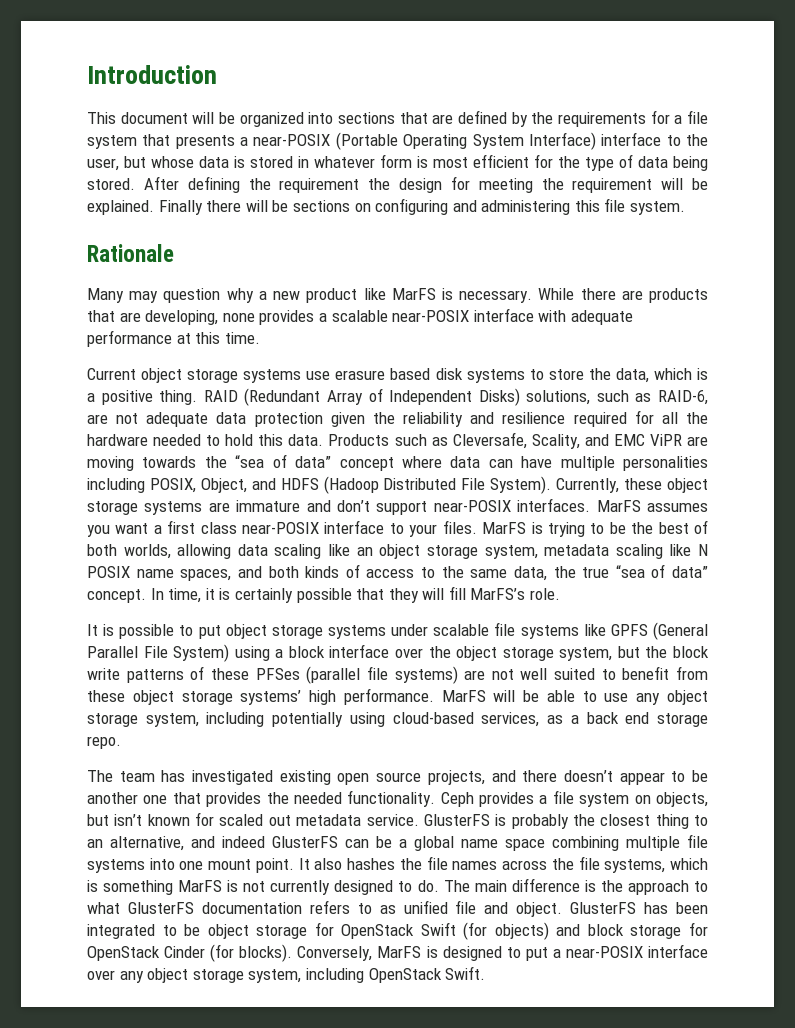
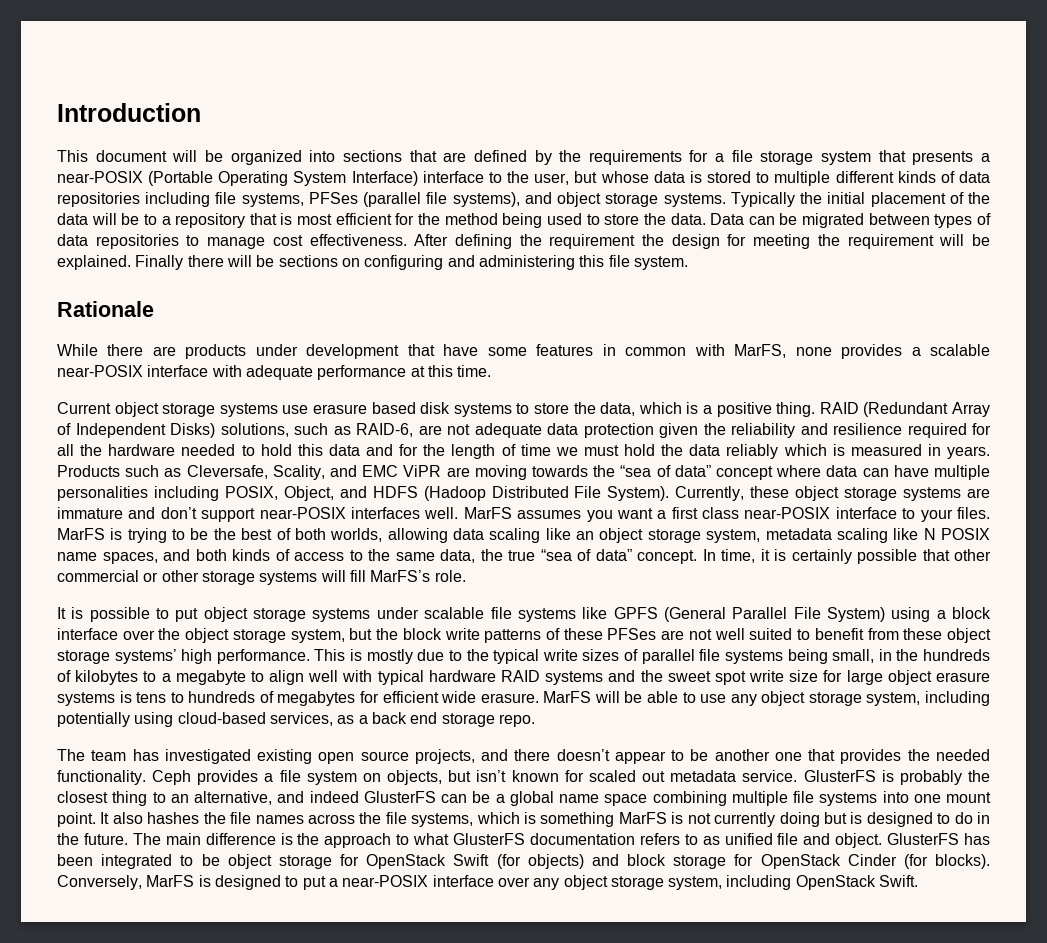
(708, 117) none -> [760,151,814,165] storage
[298,154,412,168] in whatever form -> [756,171,990,186] [57,192,991,207] [57,213,277,228] to multiple different kinds of data repositories including file systems, PFSes (parallel file systems), and object storage systems. Typically the initial placement of the data will be to a repository that
[585,154,708,171] [87,178,135,190] type of data being stored. -> [444,213,991,228] [57,234,407,249] method being used to store the data. Data can be migrated between types of data repositories to manage cost effectiveness.
[87,288,708,303] [87,310,219,325] Many may question why a new product like MarFS is necessary. While there are products that are developing, -> [57,344,787,359] While there are products under development that have some features in common with MarFS,
[288,434,324,446] data. -> [328,444,990,459] data and for the length of time we must hold the data reliably which is measured in years.
[517,498,591,512] interfaces. -> [350,507,459,519] interfaces well.
[388,588,419,603] they -> [954,549,991,561] [57,570,318,585] other commercial or other storage systems
[306,666,458,684] (parallel file systems) -> (657, 634) none
(434, 696) none -> [314,649,990,664] [57,670,990,685] [57,691,539,706] This is mostly due to the typical write sizes of parallel file systems being small, in the hundreds of kilobytes to a megabyte to align well with typical hardware RAID systems and the sweet spot write size for large object erasure systems is tens to hundreds of megabytes for efficient wide erasure.
[334,880,439,895] designed to do. -> [779,812,990,827] [57,833,128,845] doing but is designed to do in the future.

